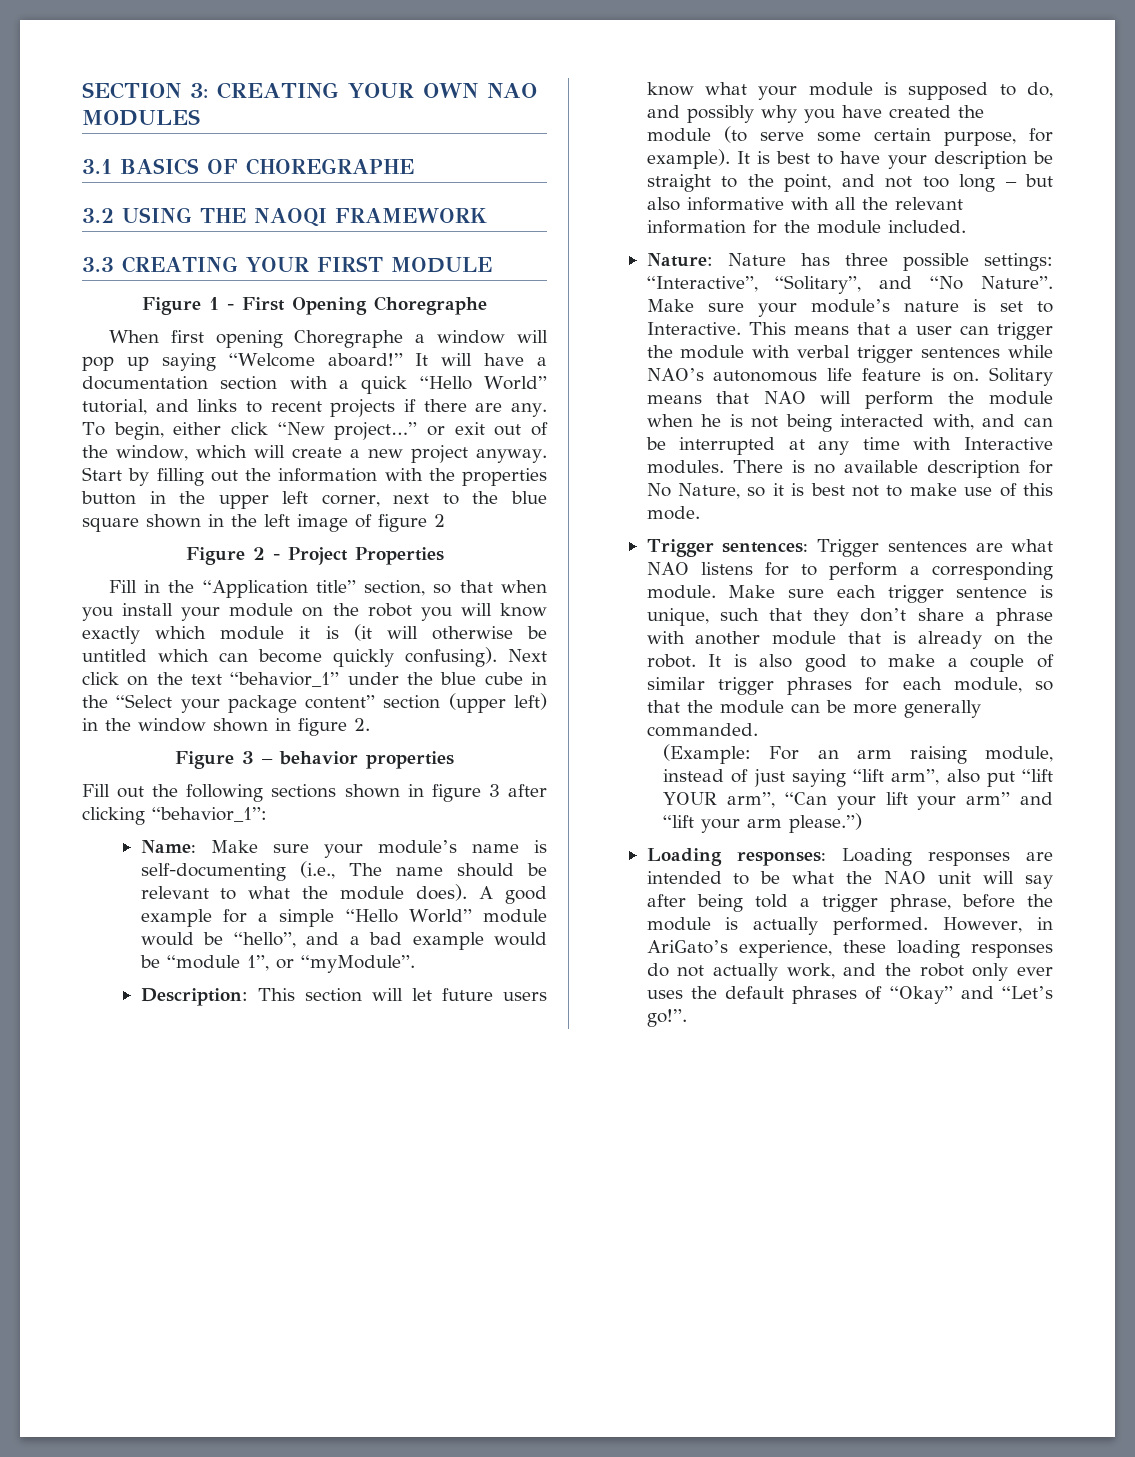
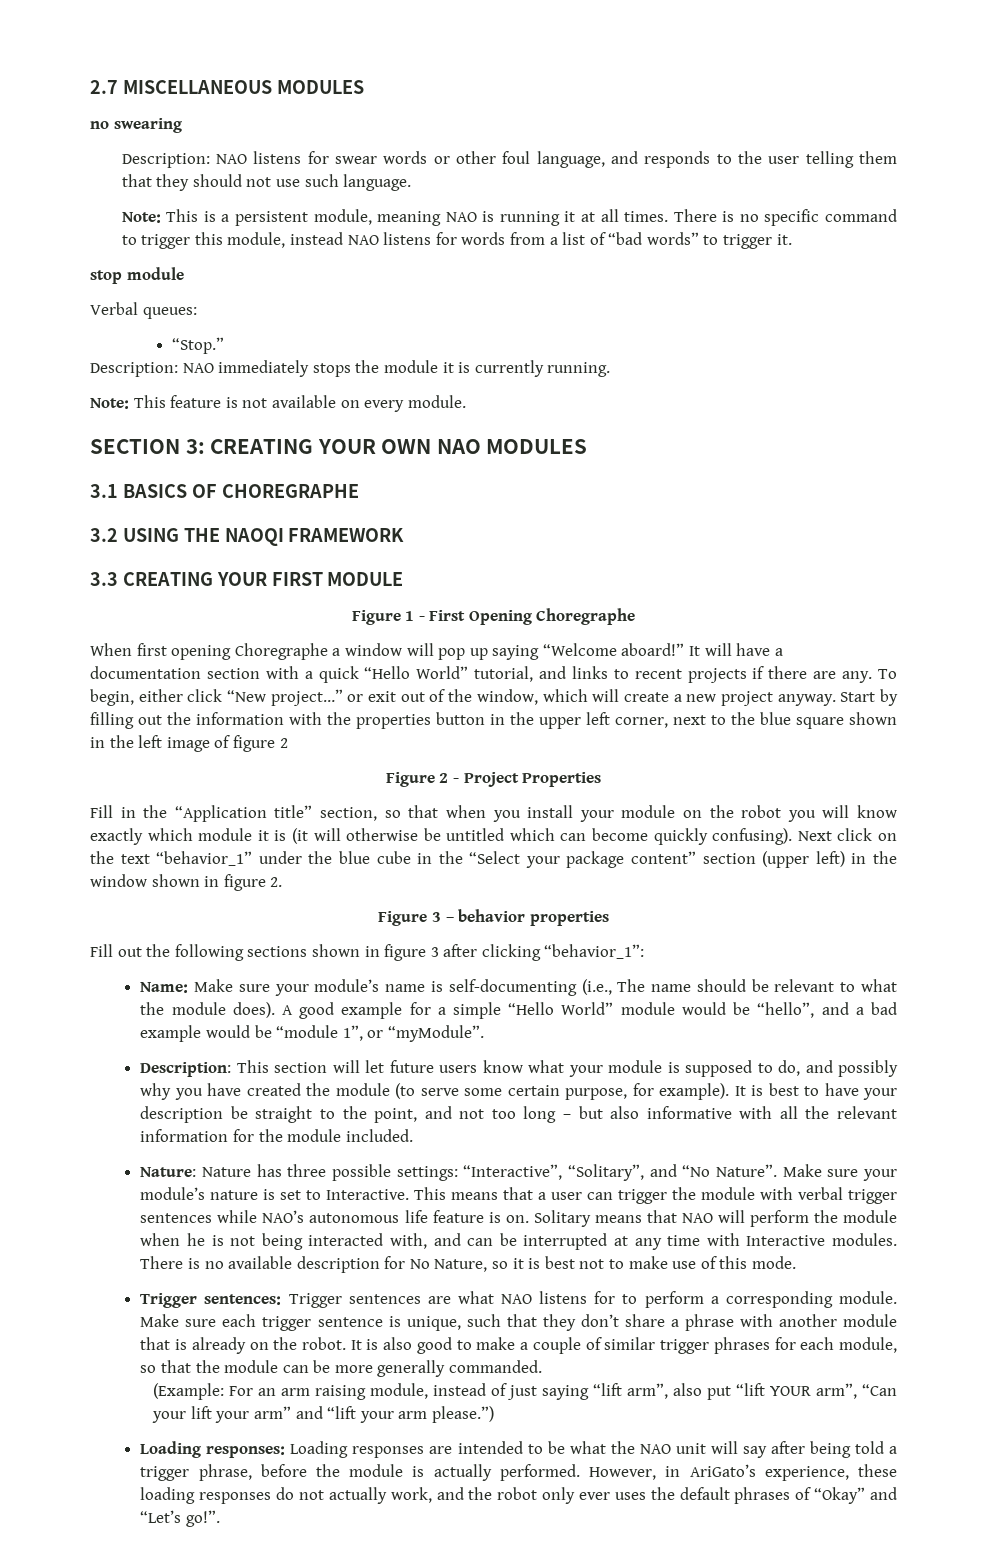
(82, 90) none -> [90,80,364,94] [90,118,182,133] [121,151,897,168] [121,174,412,191] [121,209,898,226] [121,232,792,249] [90,267,184,284] [90,302,197,319] [171,337,224,354] [90,360,611,377] [90,395,466,412] 2.7 MISCELLANEOUS MODULES // no swearing // Description: NAO listens for swear words or other foul language, and responds to the user telling them that they should not use such language. // Note: This is a persistent module, meaning NAO is running it at all times. There is no specific command to trigger this module, instead NAO listens for words from a list of “bad words” to trigger it. // stop module // Verbal queues: // “Stop.” // Description: NAO immediately stops the module it is currently running. // Note: This feature is not available on every module. //

